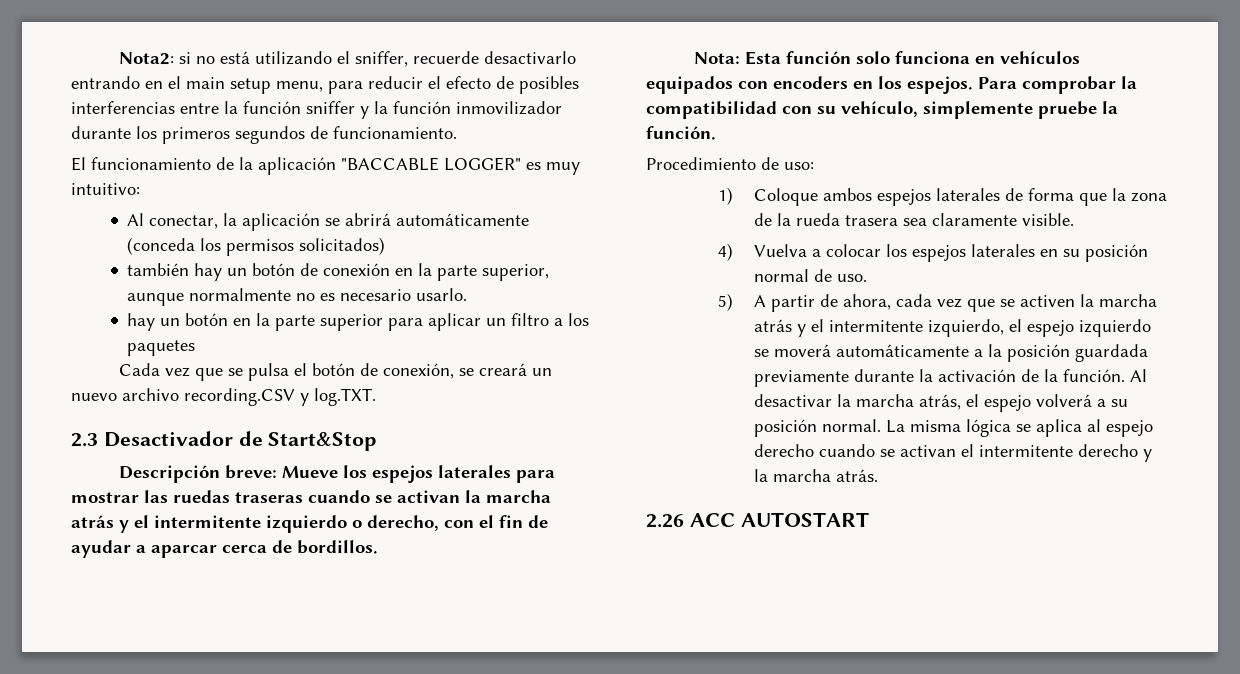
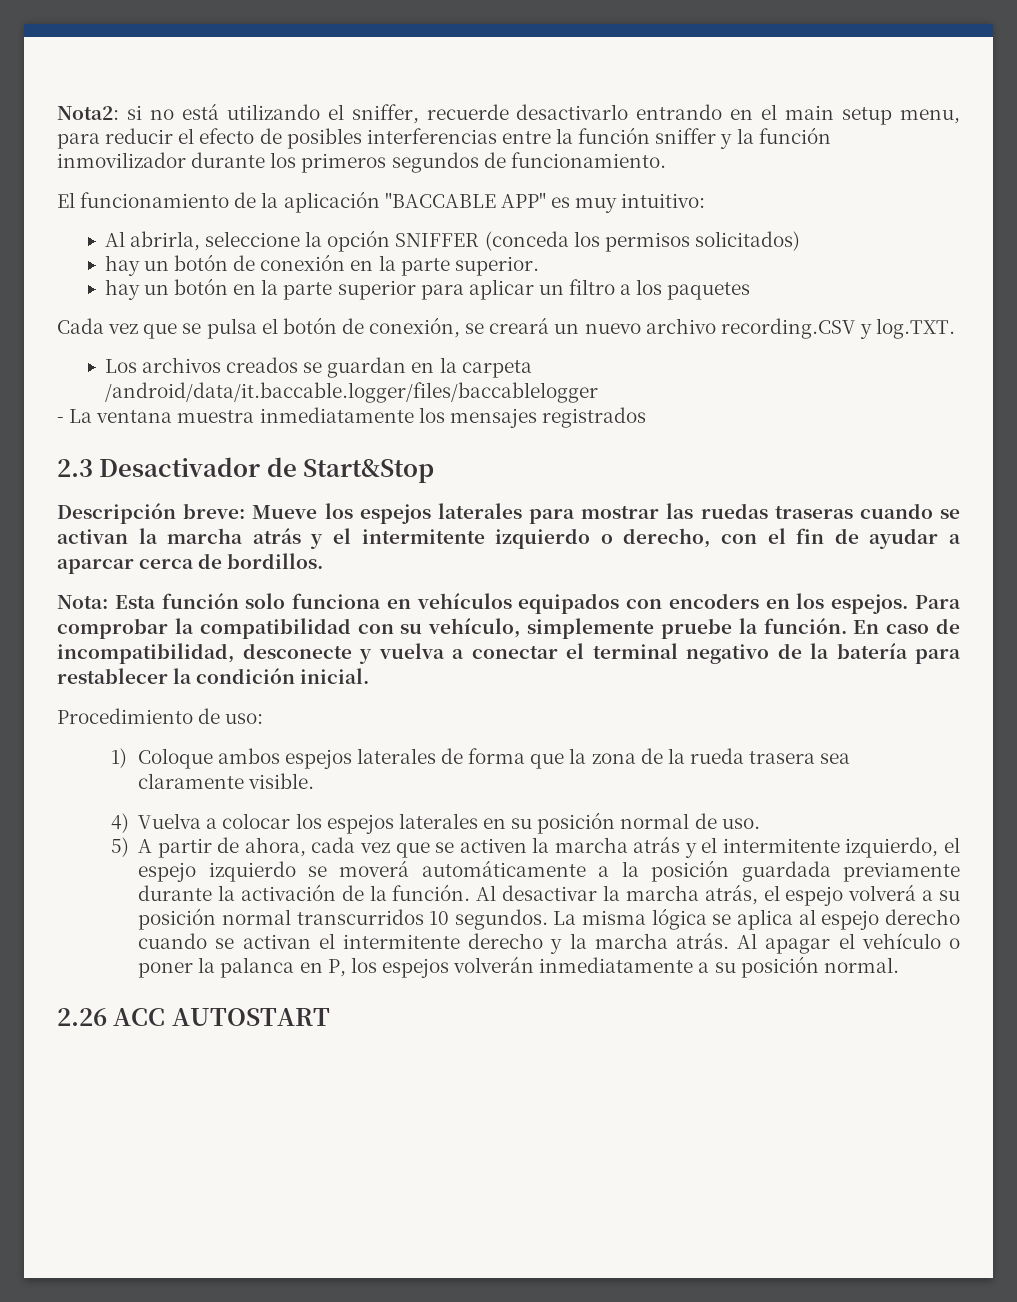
[444,157,521,171] LOGGER" -> [500,192,546,208] APP"
[149,213,530,231] conectar, la aplicación se abrirá automáticamente -> [129,230,480,252] abrirla, seleccione la opción SNIFFER
[127,263,190,276] también -> (800, 241) none
[482,264,550,281] [127,288,468,306] superior, aunque normalmente no es necesario usarlo. -> [454,256,539,276] superior.
(376, 397) none -> [104,357,532,378] [104,382,598,403] [57,407,646,428] // Los archivos creados se guardan en la carpeta /android/data/it.baccable.logger/files/baccablelogger // - La ventana muestra inmediatamente los mensajes registrados
(716, 133) none -> [853,618,961,634] [57,643,961,664] [57,668,370,684] En caso de incompatibilidad, desconecte y vuelva a conectar el terminal negativo de la batería para restablecer la condición inicial.
[821,419,881,432] normal. -> [221,909,548,930] normal transcurridos 10 segundos.
(878, 475) none -> [737,933,961,954] [138,956,899,978] Al apagar el vehículo o poner la palanca en P, los espejos volverán inmediatamente a su posición normal.

